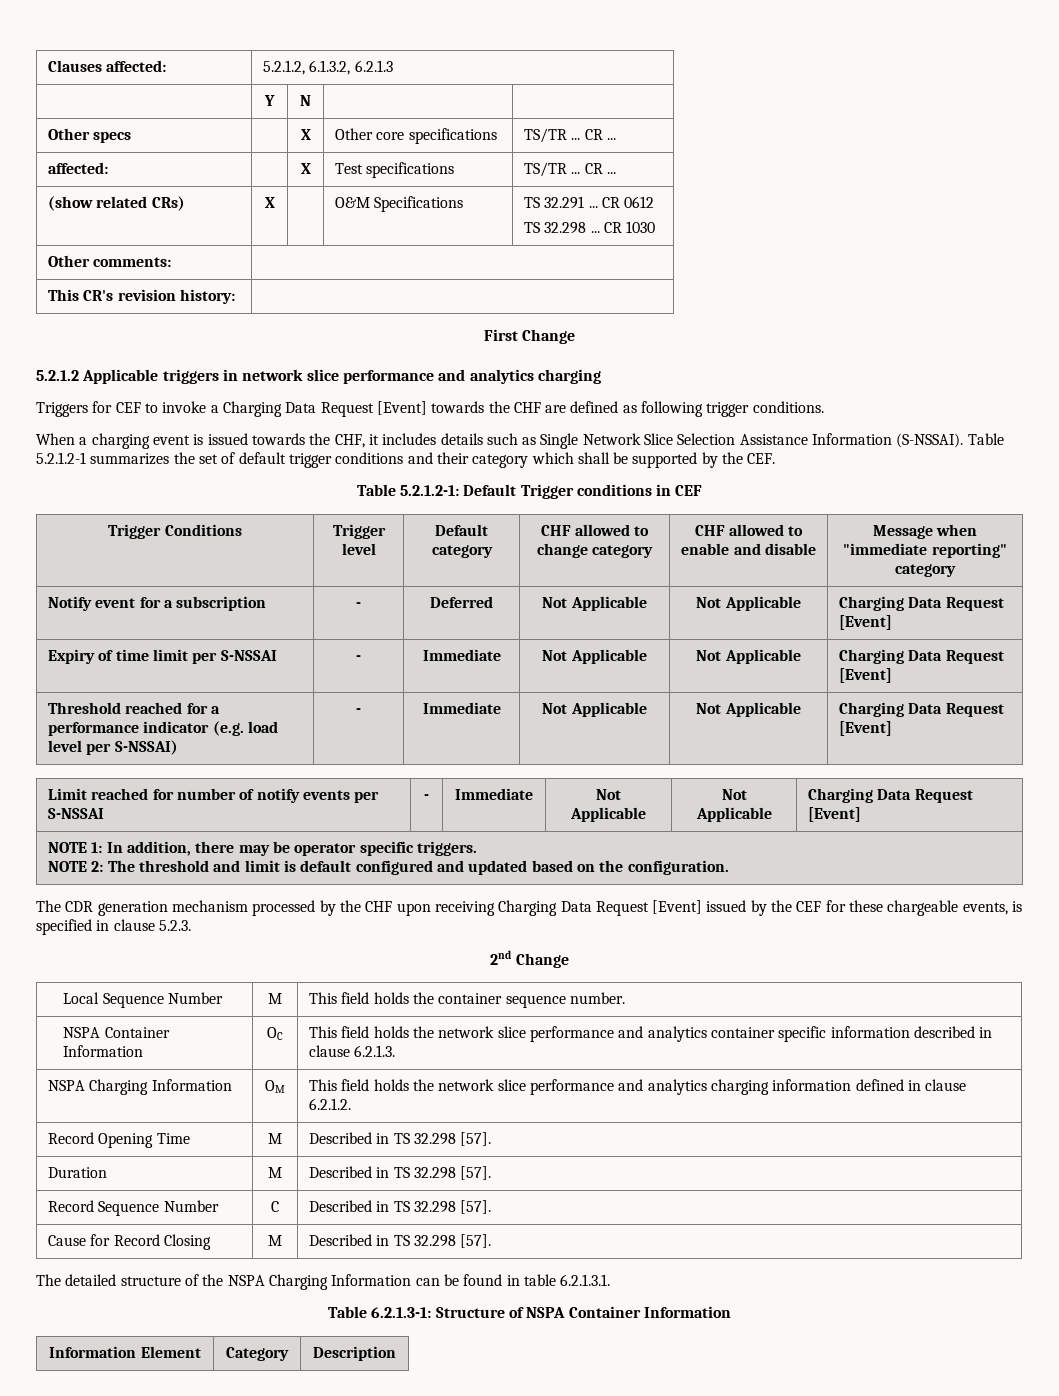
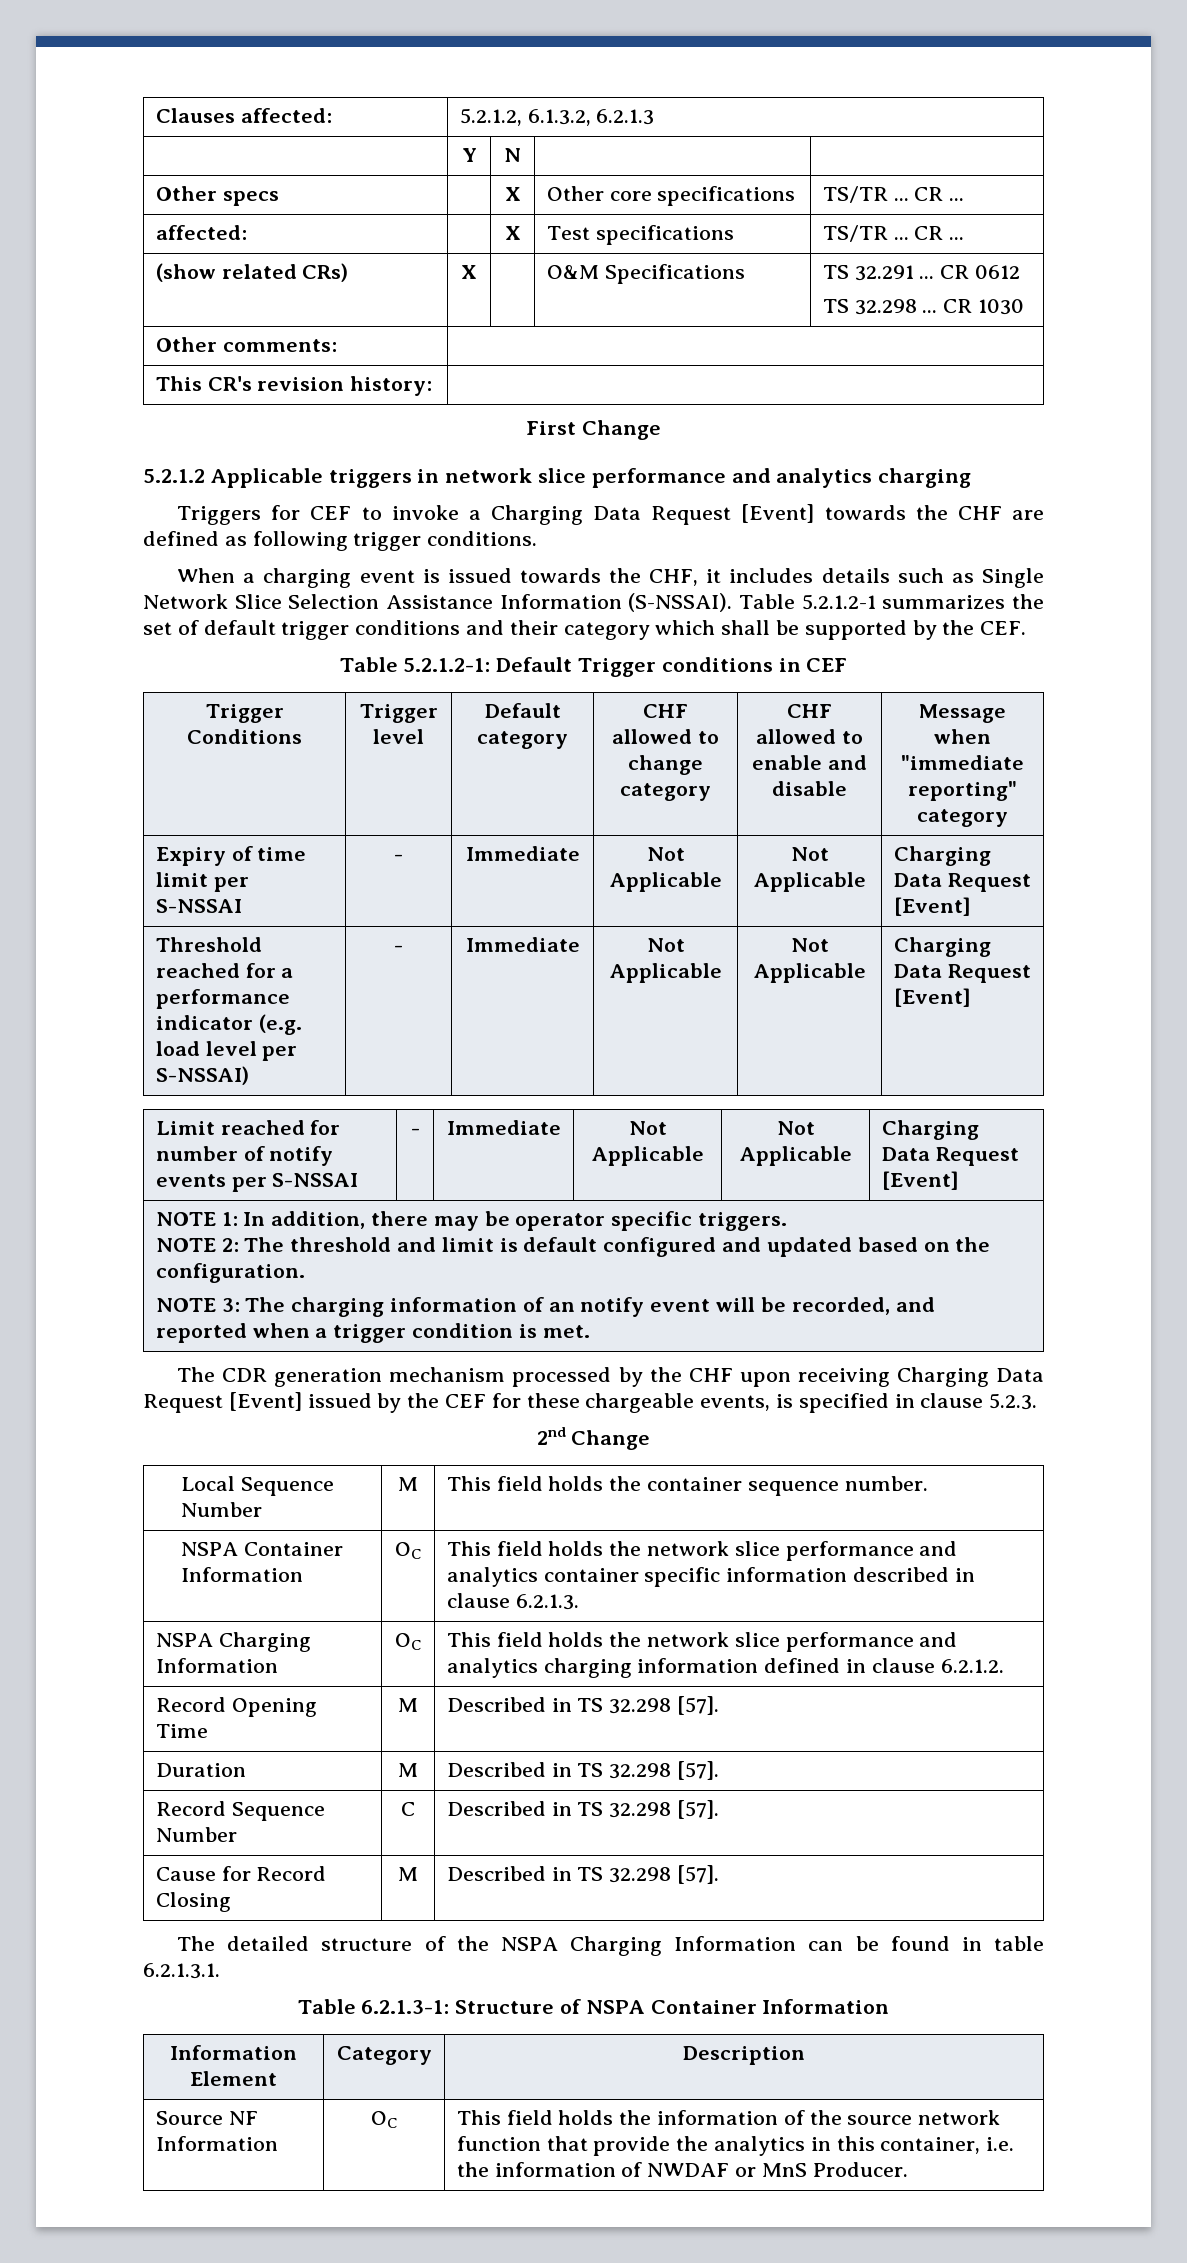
[48,596,267,611] [356,602,361,608] [430,596,493,608] [542,596,647,611] [696,596,801,611] [839,596,1004,611] [839,615,893,630] // Notify event for a subscription | - | Deferred | Not Applicable | Not Applicable | Charging Data Request [Event] -> (1008, 818) none
(729, 867) none -> [155,1297,935,1317] [155,1323,590,1343] // NOTE 3: The charging information of an notify event will be recorded, and reported when a trigger condition is met.
[265,1080,285,1093] OM -> [395,1633,421,1650] OC
(396, 1353) none -> [155,2111,258,2125] [155,2136,278,2151] [371,2111,397,2128] [456,2110,1001,2125] [456,2136,1015,2156] [456,2162,908,2177] // Source NF Information | OC | This field holds the information of the source network function that provide the analytics in this container, i.e. the information of NWDAF or MnS Producer.

